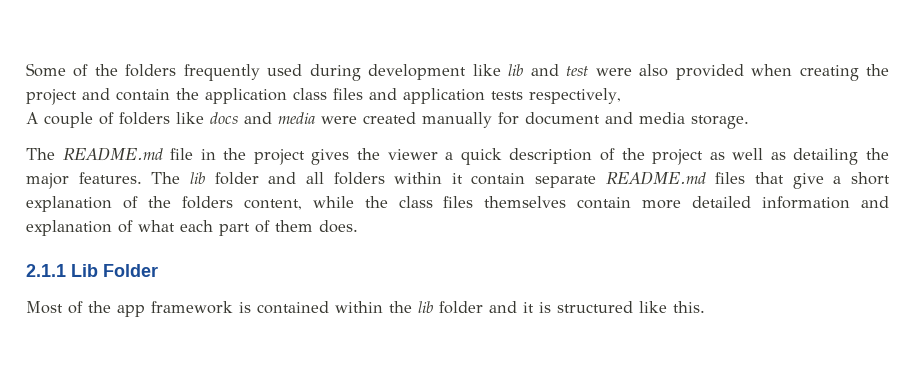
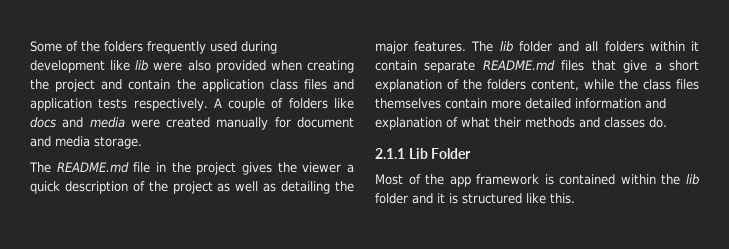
[530,64,589,76] and test -> (149, 65) none
[529,88,621,104] respectively, // -> [133,98,208,111] respectively.
[180,220,358,236] each part of them does. -> [494,117,667,128] their methods and classes do.

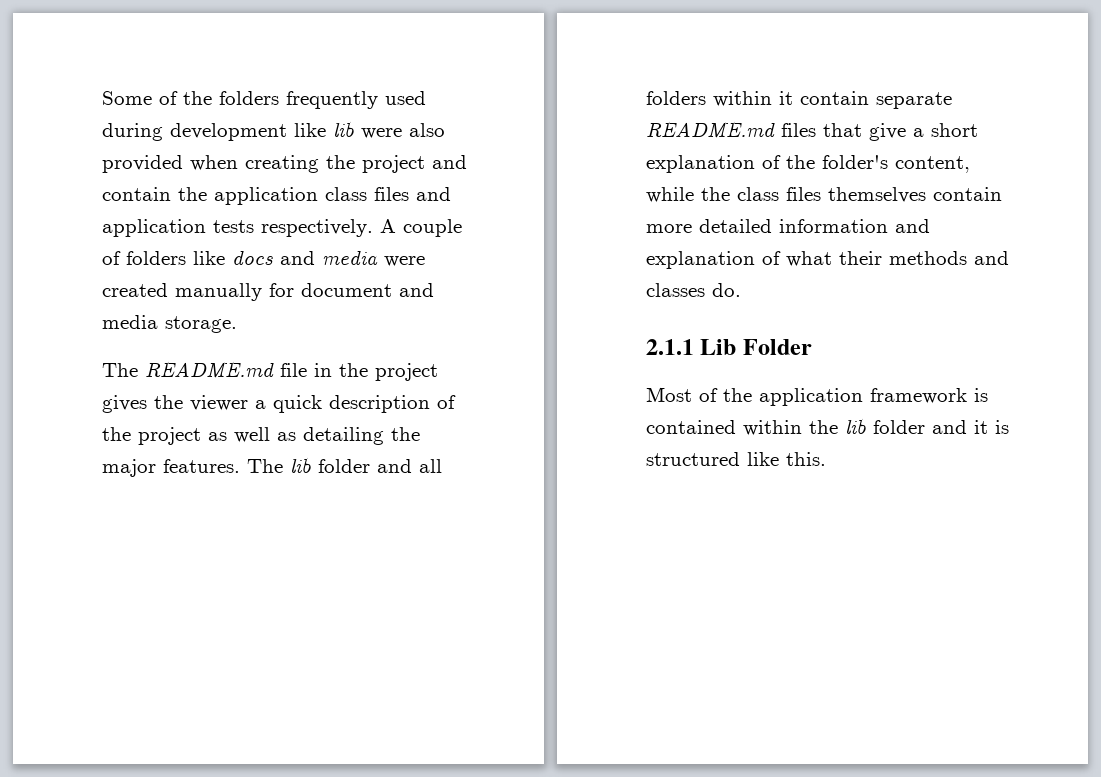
[487,79,526,90] folders -> [822,155,888,169] folder's
[449,176,471,187] app -> [759,388,863,406] application

